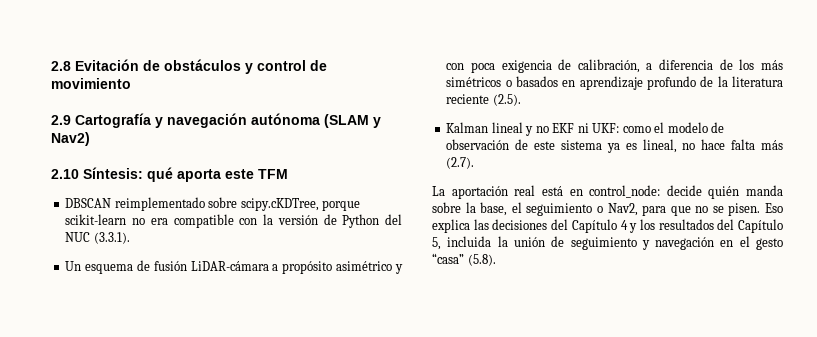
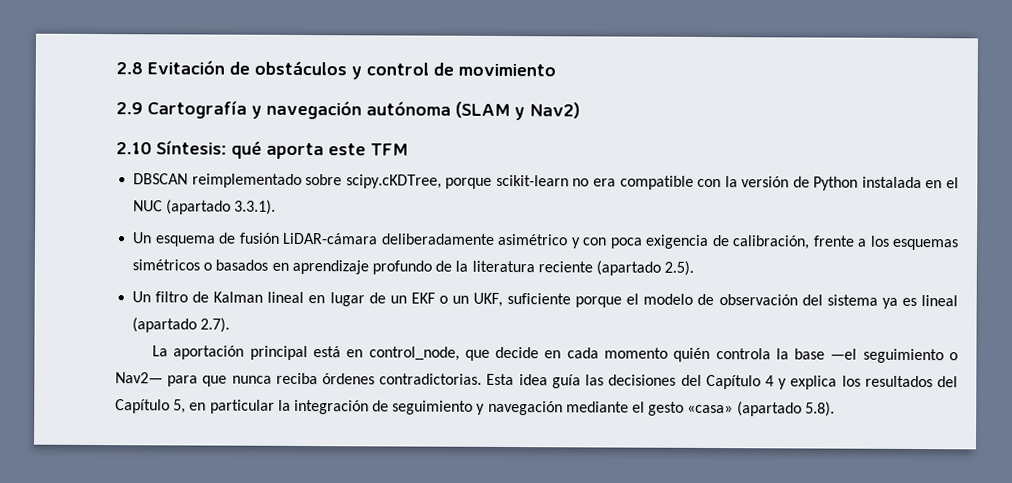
[385,214,403,225] [65,232,130,244] del NUC (3.3.1). -> [861,176,960,189] [133,199,277,215] instalada en el NUC (apartado 3.3.1).
[272,261,333,274] a propósito -> [380,233,495,245] deliberadamente
[646,59,783,70] a diferencia de los más -> [812,235,960,251] frente a los esquemas
[492,94,521,106] [446,122,651,136] (2.5). // Kalman lineal y no EKF ni UKF: como -> [595,260,695,276] [132,291,623,308] (apartado 2.5). // Un filtro de Kalman lineal en lugar de un EKF o un UKF, suficiente porque
[515,139,556,150] de este -> [801,294,823,306] del
[642,139,783,153] [446,157,475,169] lineal, no hace falta más (2.7). -> [920,295,958,307] [132,317,231,333] lineal (apartado 2.7).
[514,185,536,196] real -> [249,345,308,361] principal
[589,185,783,199] [432,202,522,216] control_node: decide quién manda sobre la base, el -> [368,346,858,363] control_node, que decide en cada momento quién controla la base —el
[607,203,638,216] Nav2, -> [115,372,163,384] Nav2—
[695,203,783,216] [432,219,470,233] no se pisen. Eso explica -> [231,372,581,389] nunca reciba órdenes contradictorias. Esta idea guía
(638, 228) none -> [790,375,838,390] explica
[447,236,545,247] incluida la unión -> [189,399,369,415] en particular la integración
[720,240,734,247] en -> [565,401,629,413] mediante
[432,253,496,266] “casa” (5.8). -> [687,401,835,417] «casa» (apartado 5.8).

